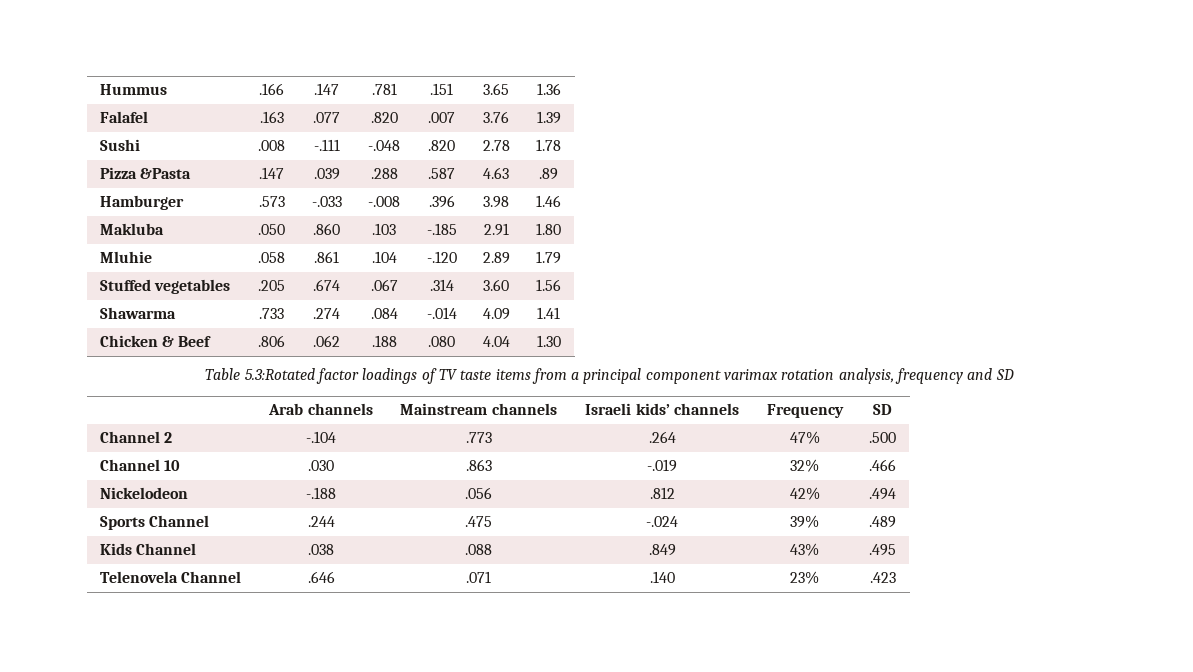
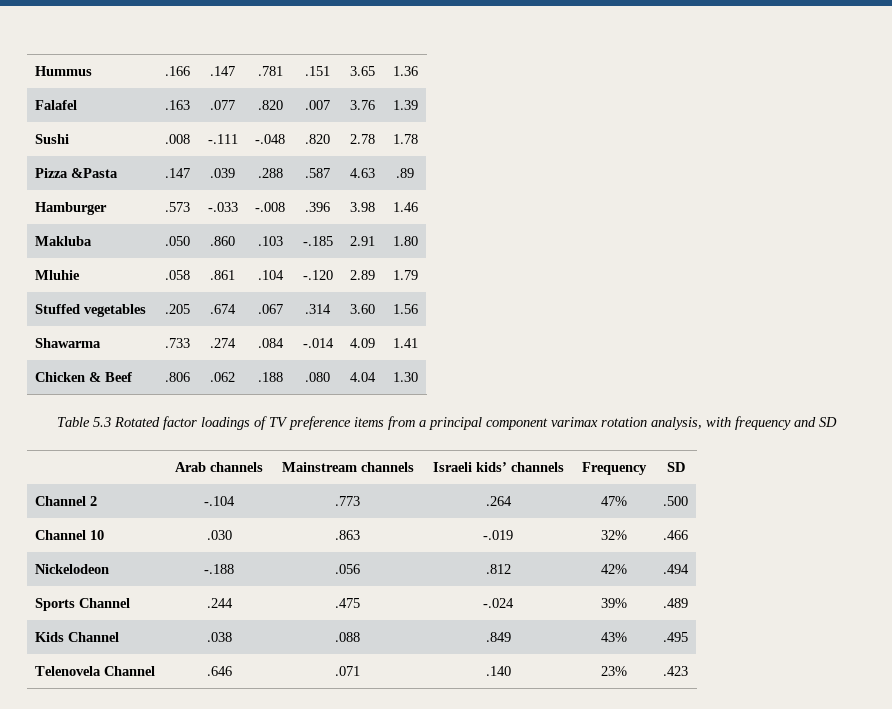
[244,368,315,380] 5.3:Rotated -> [92,417,160,427] 5.3 Rotated
[460,370,492,380] taste -> [288,416,351,430] preference
(894, 376) none -> [705,417,731,427] with

